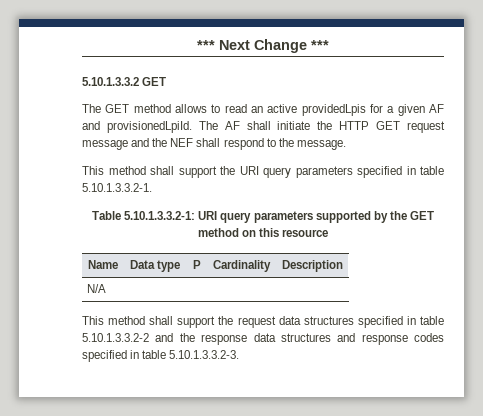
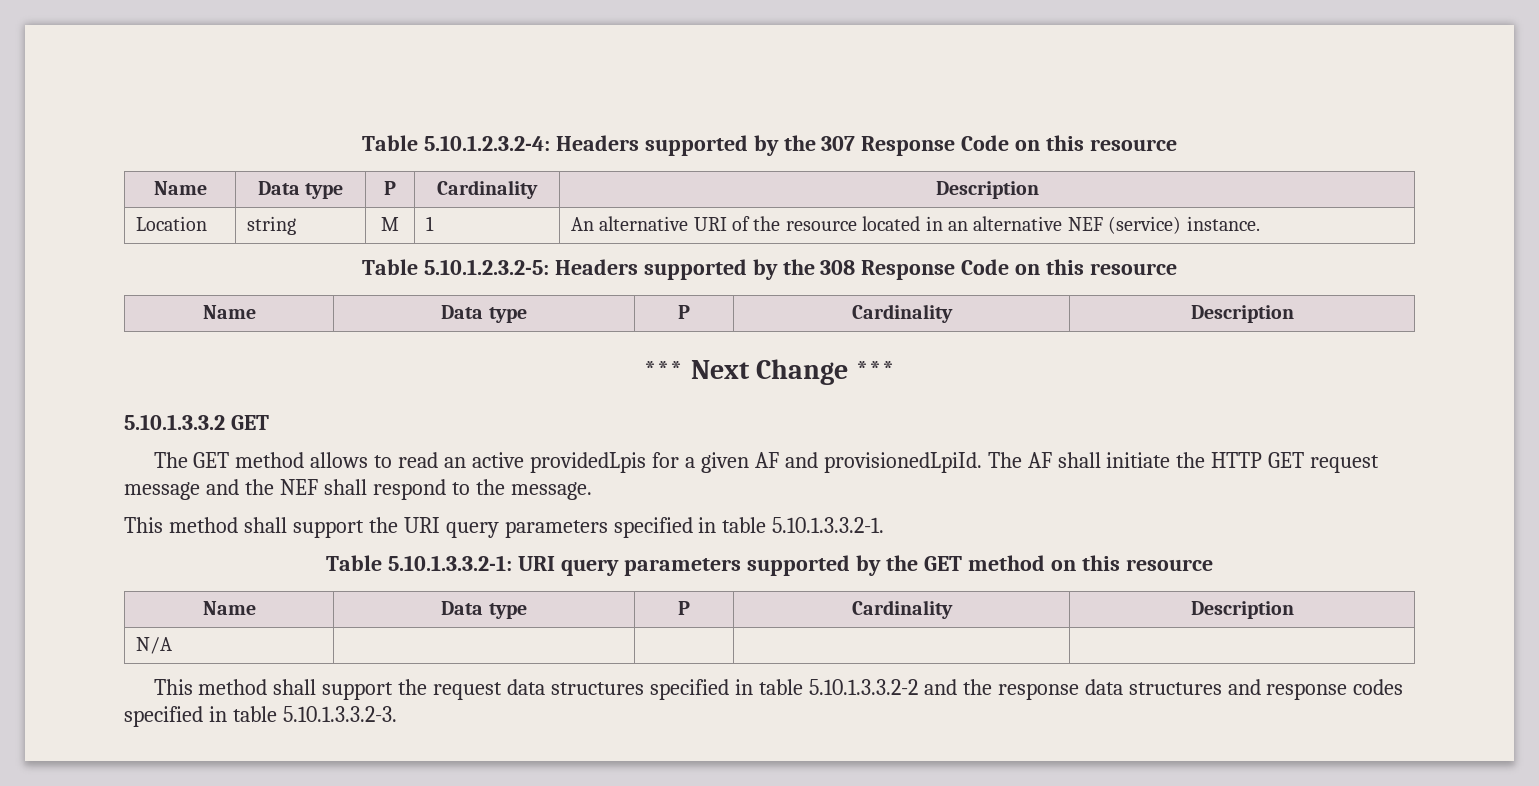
(197, 45) none -> [361,135,1178,156] [153,181,207,195] [257,181,344,199] [384,181,396,195] [437,180,538,199] [935,181,1039,199] [135,216,207,231] [246,216,296,235] [381,217,399,231] [425,216,434,231] [570,216,1260,234] [361,259,1178,280] [202,305,256,319] [441,305,527,323] [678,305,690,319] [851,304,953,323] [1190,305,1294,323] Table 5.10.1.2.3.2-4: Headers supported by the 307 Response Code on this resource // Name | Data type | P | Cardinality | Description // Location | string | M | 1 | An alternative URI of the resource located in an alternative NEF (service) instance. // Table 5.10.1.2.3.2-5: Headers supported by the 308 Response Code on this resource // Name | Data type | P | Cardinality | Description //

